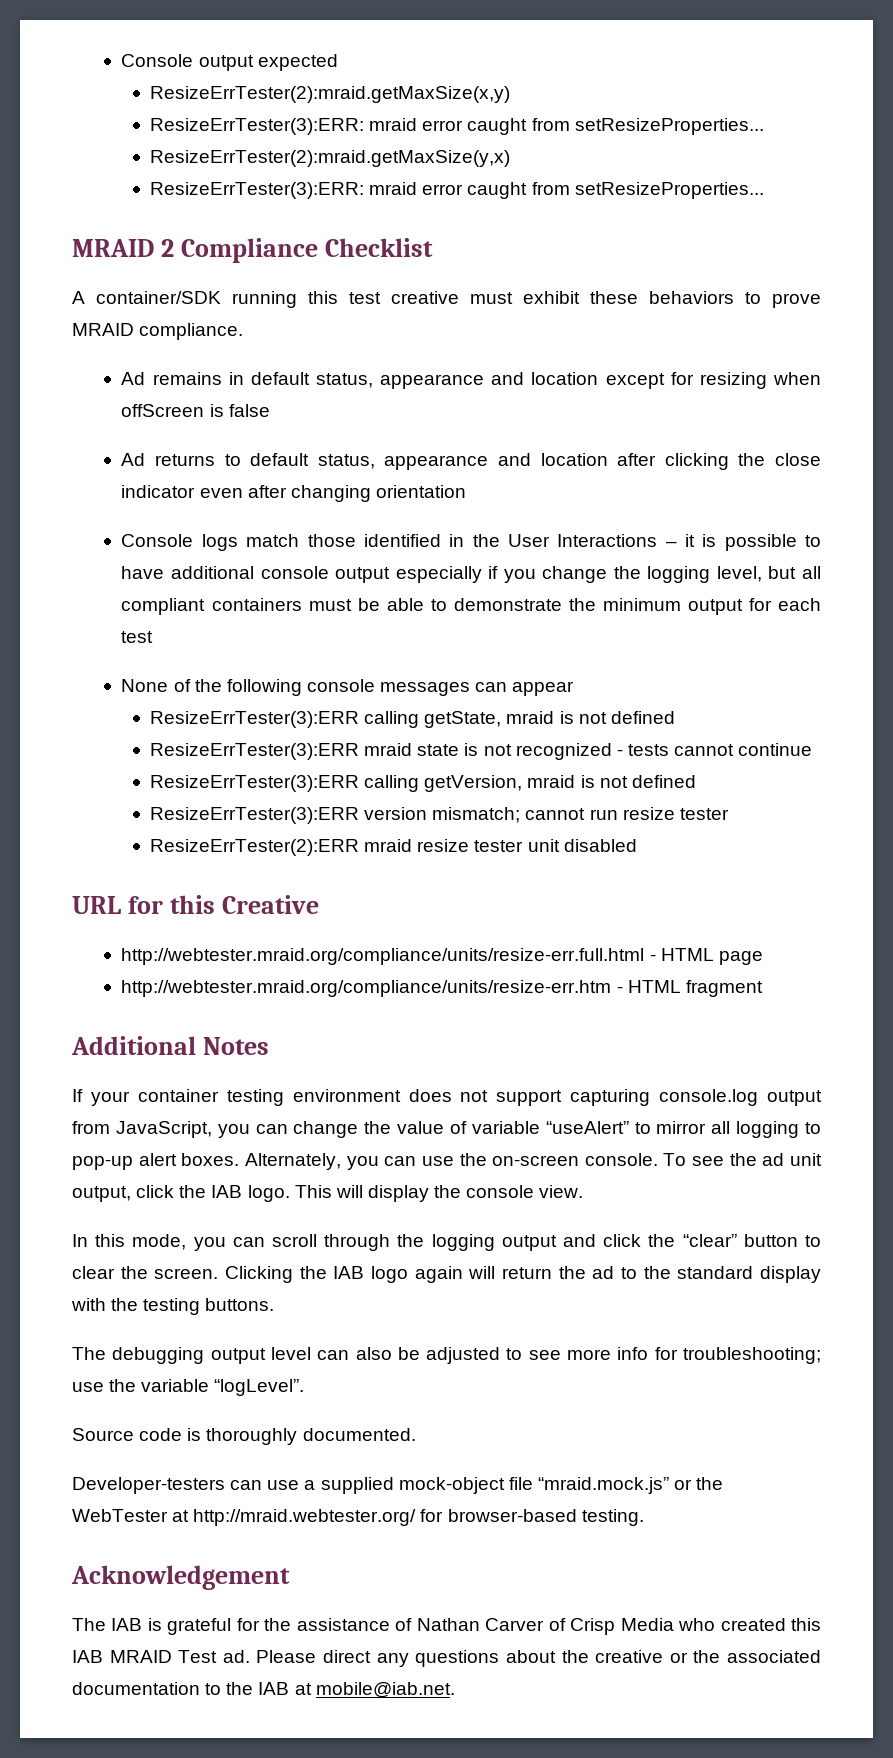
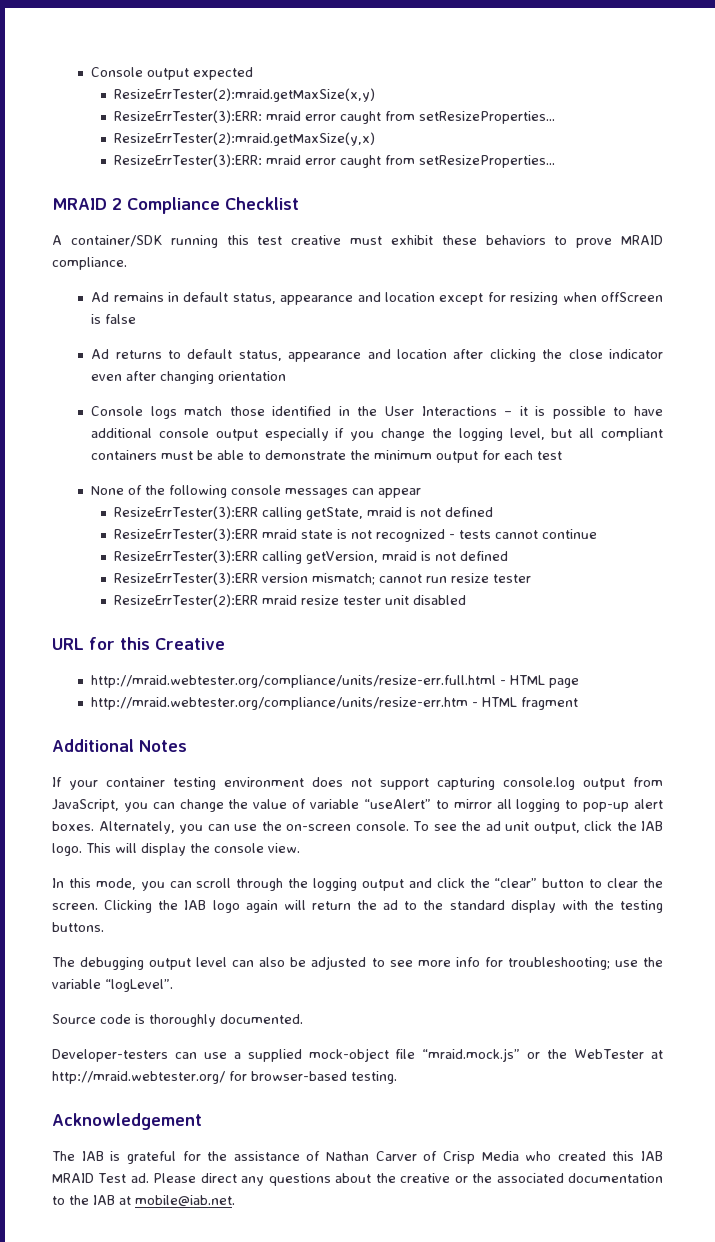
[121,948,645,965] http://webtester.mraid.org/compliance/units/resize-err.full.html -> [91,675,497,688] http://mraid.webtester.org/compliance/units/resize-err.full.html
[121,980,612,997] http://webtester.mraid.org/compliance/units/resize-err.htm -> [91,697,469,710] http://mraid.webtester.org/compliance/units/resize-err.htm

